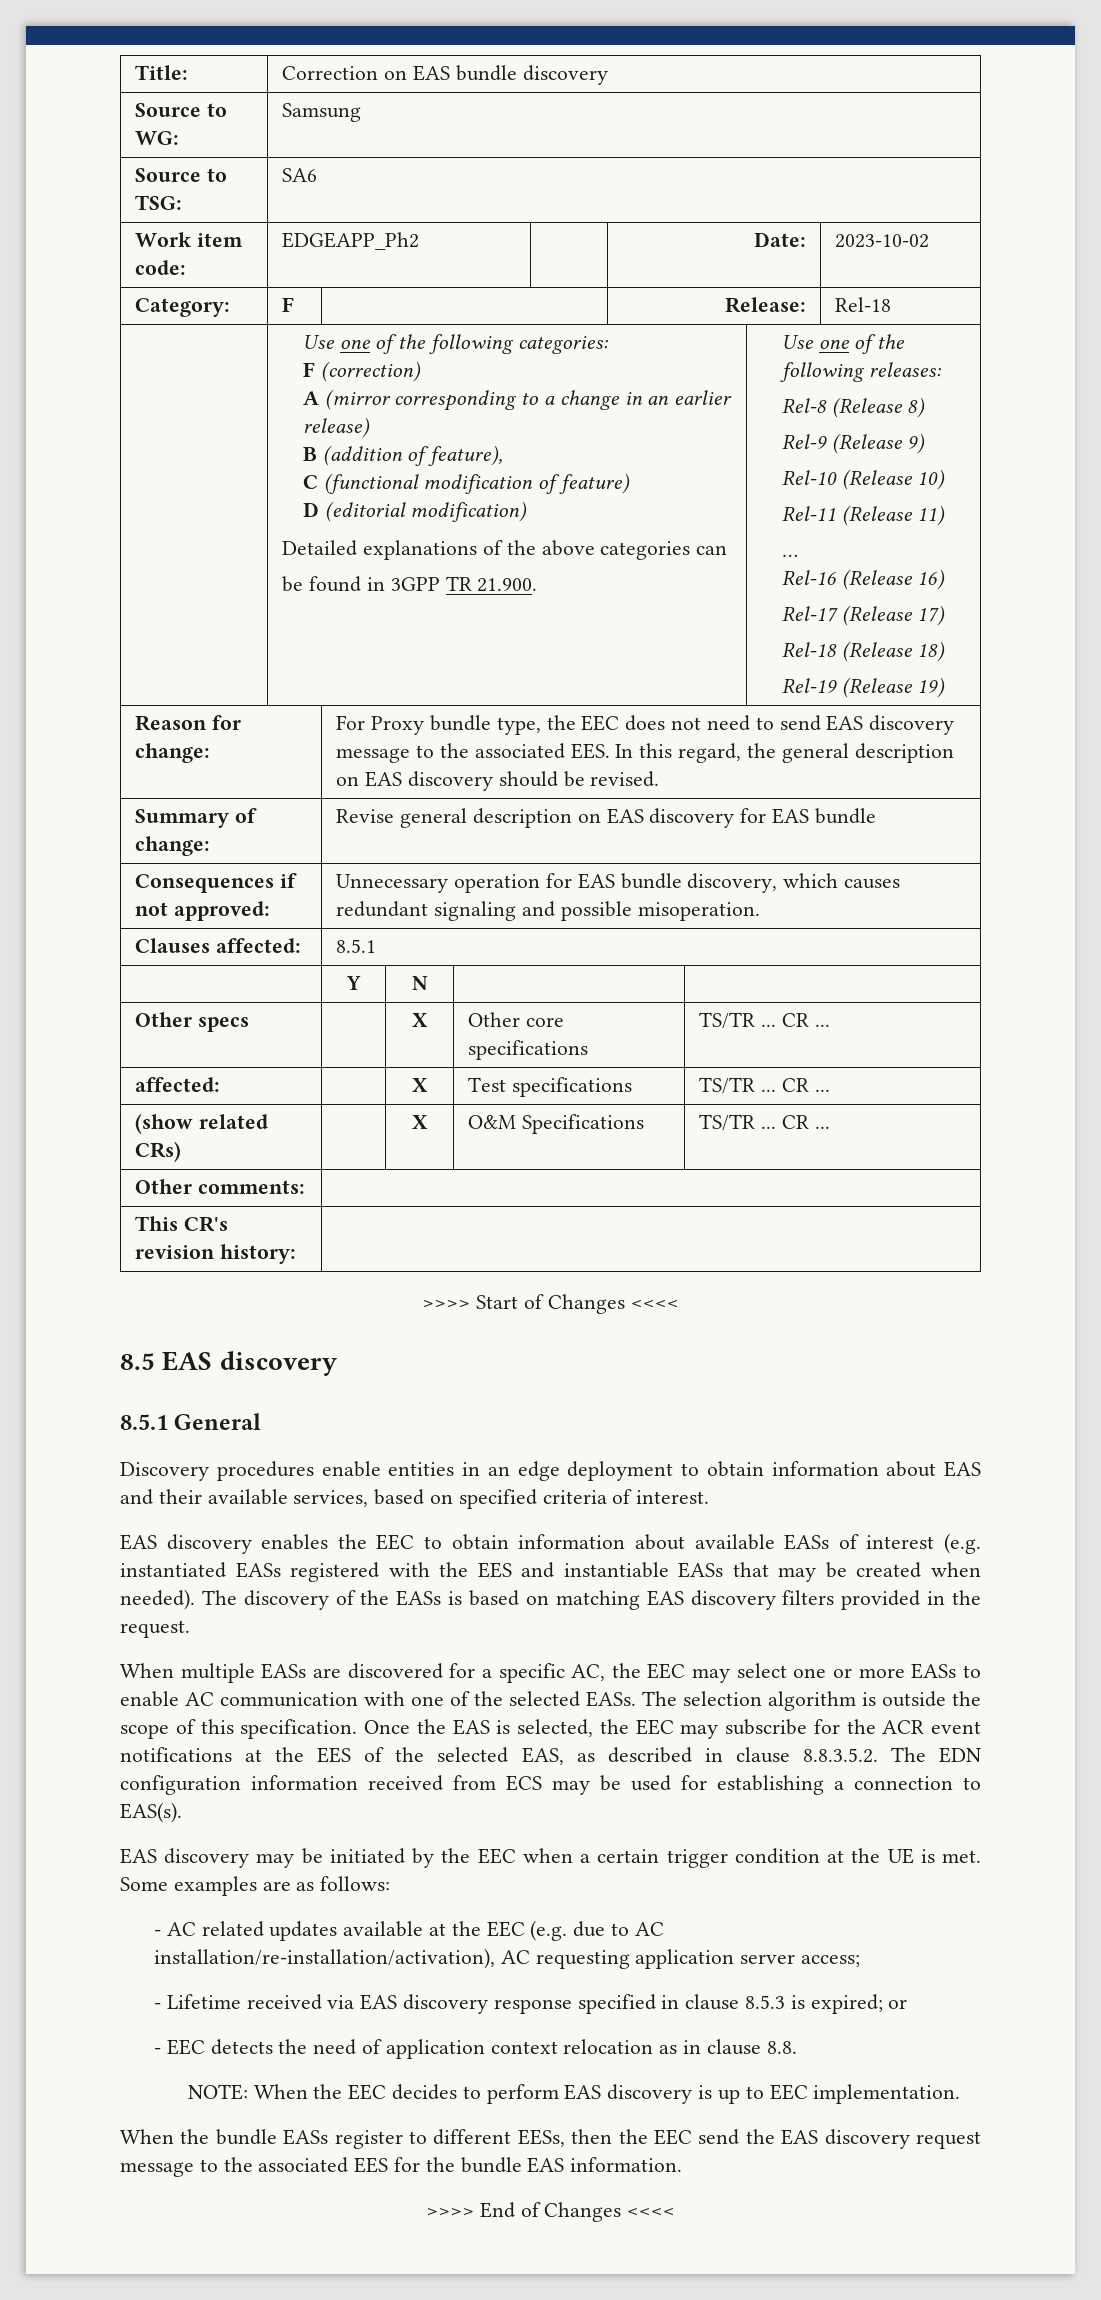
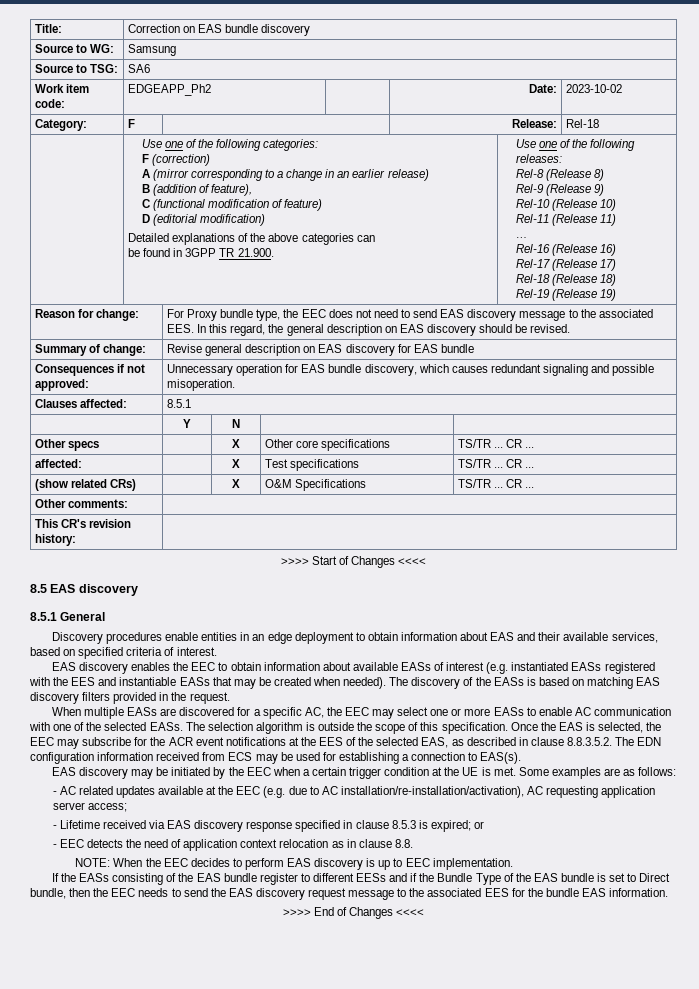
[120,2129,565,2149] When the bundle EASs register to different EESs, -> [51,873,671,885] [30,888,66,899] If the EASs consisting of the EAS bundle register to different EESs and if the Bundle Type of the EAS bundle is set to Direct bundle,
(692, 2137) none -> [138,888,181,897] needs to

